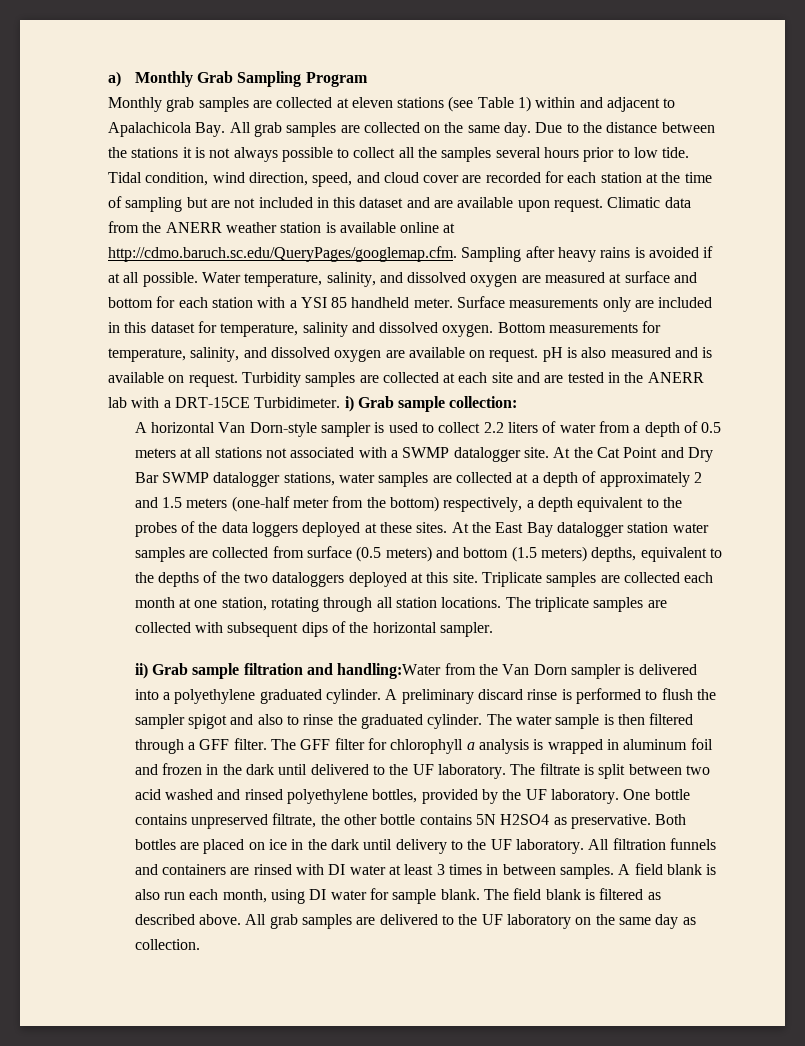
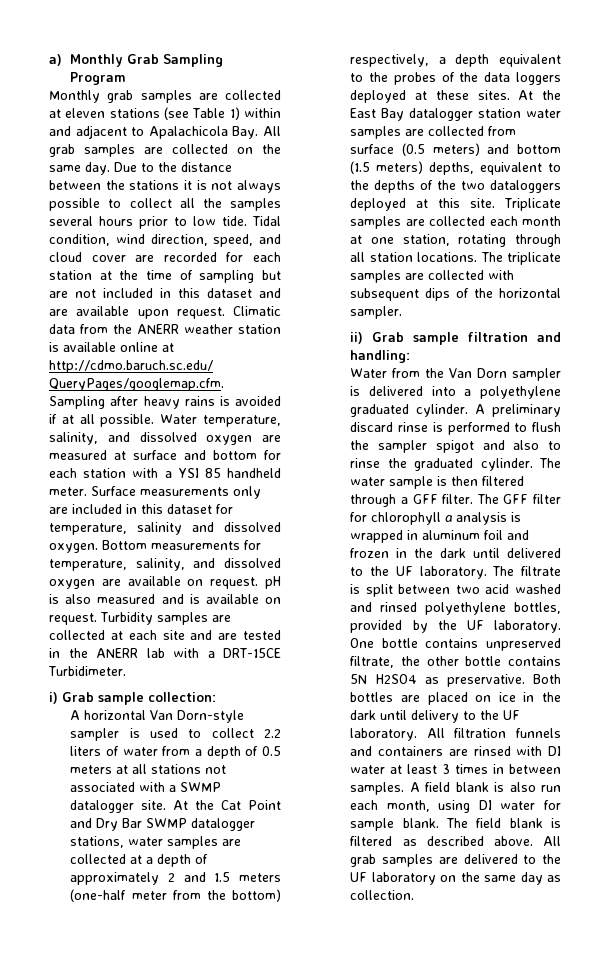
(341, 402) none -> (127, 671) //
[337,663,442,679] handling:Water -> [350,350,411,363] [350,368,388,378] handling: // Water

